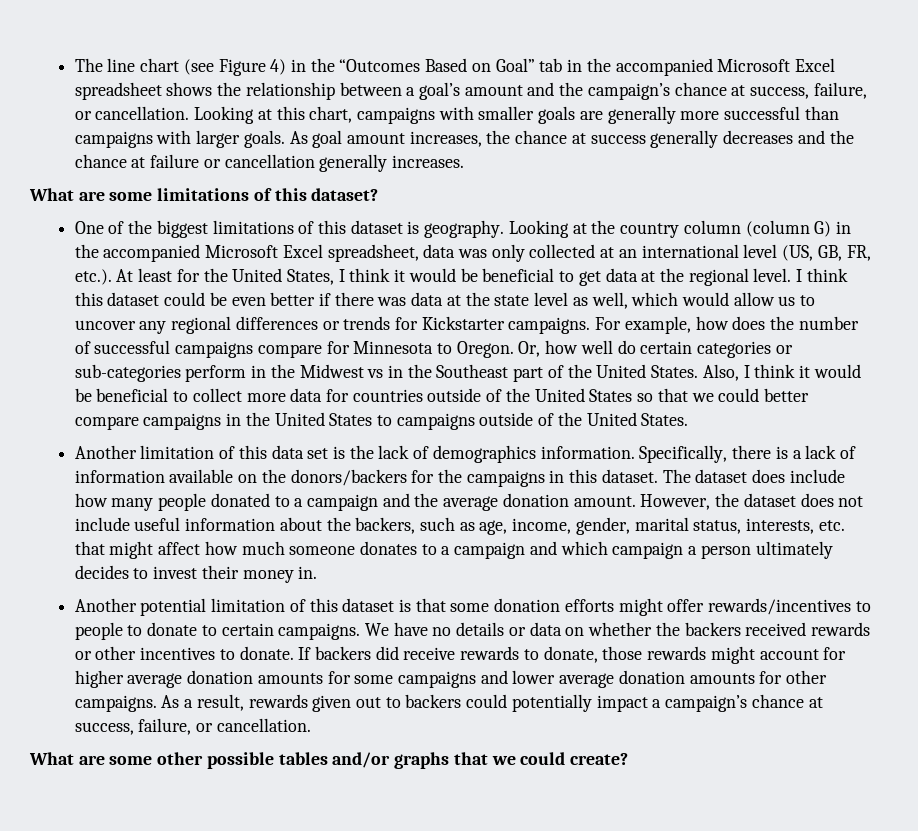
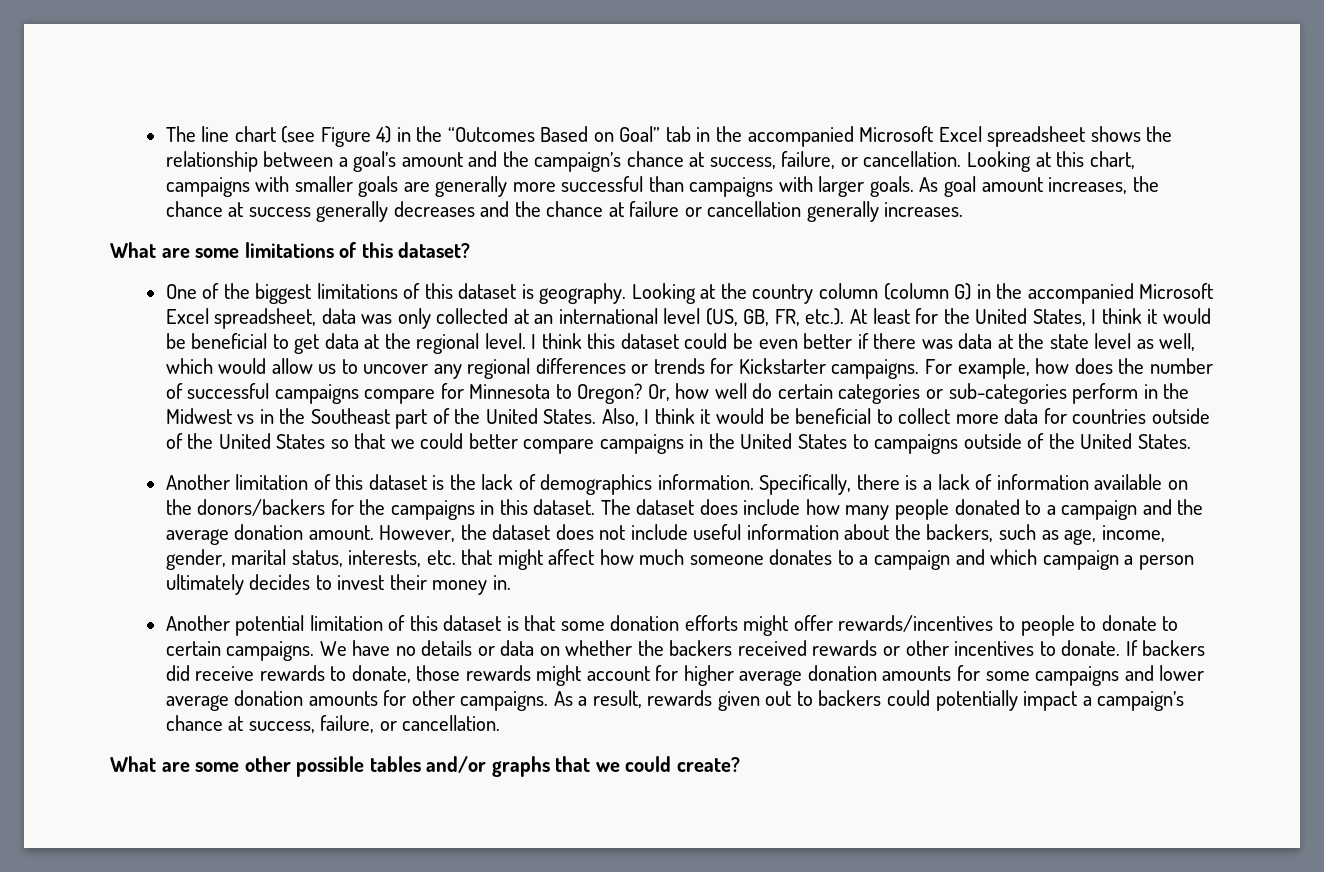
[456,341,514,358] Oregon. -> [577,383,643,404] Oregon?
[271,445,329,459] data set -> [368,474,427,490] dataset

